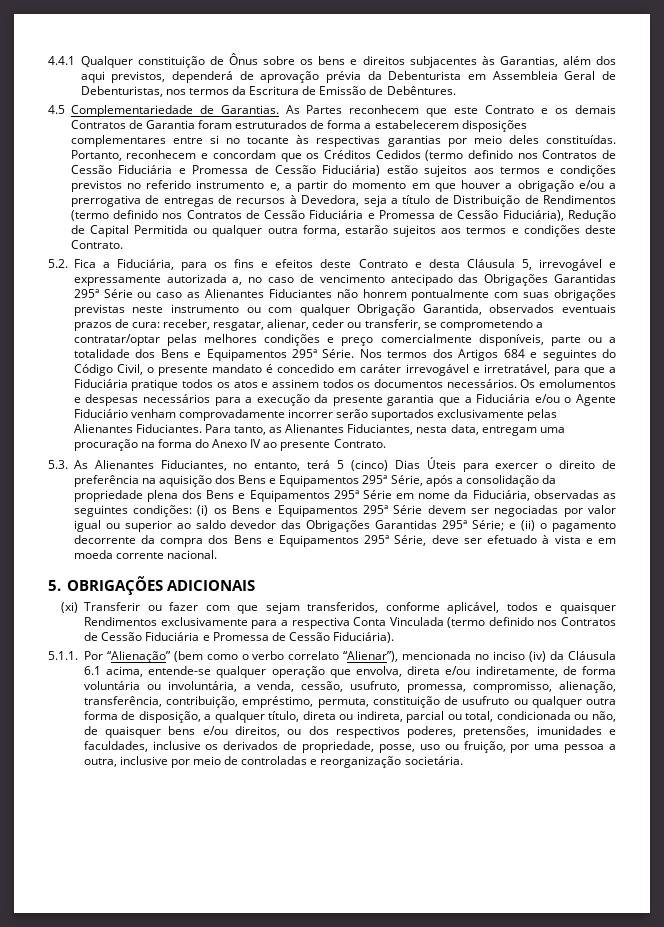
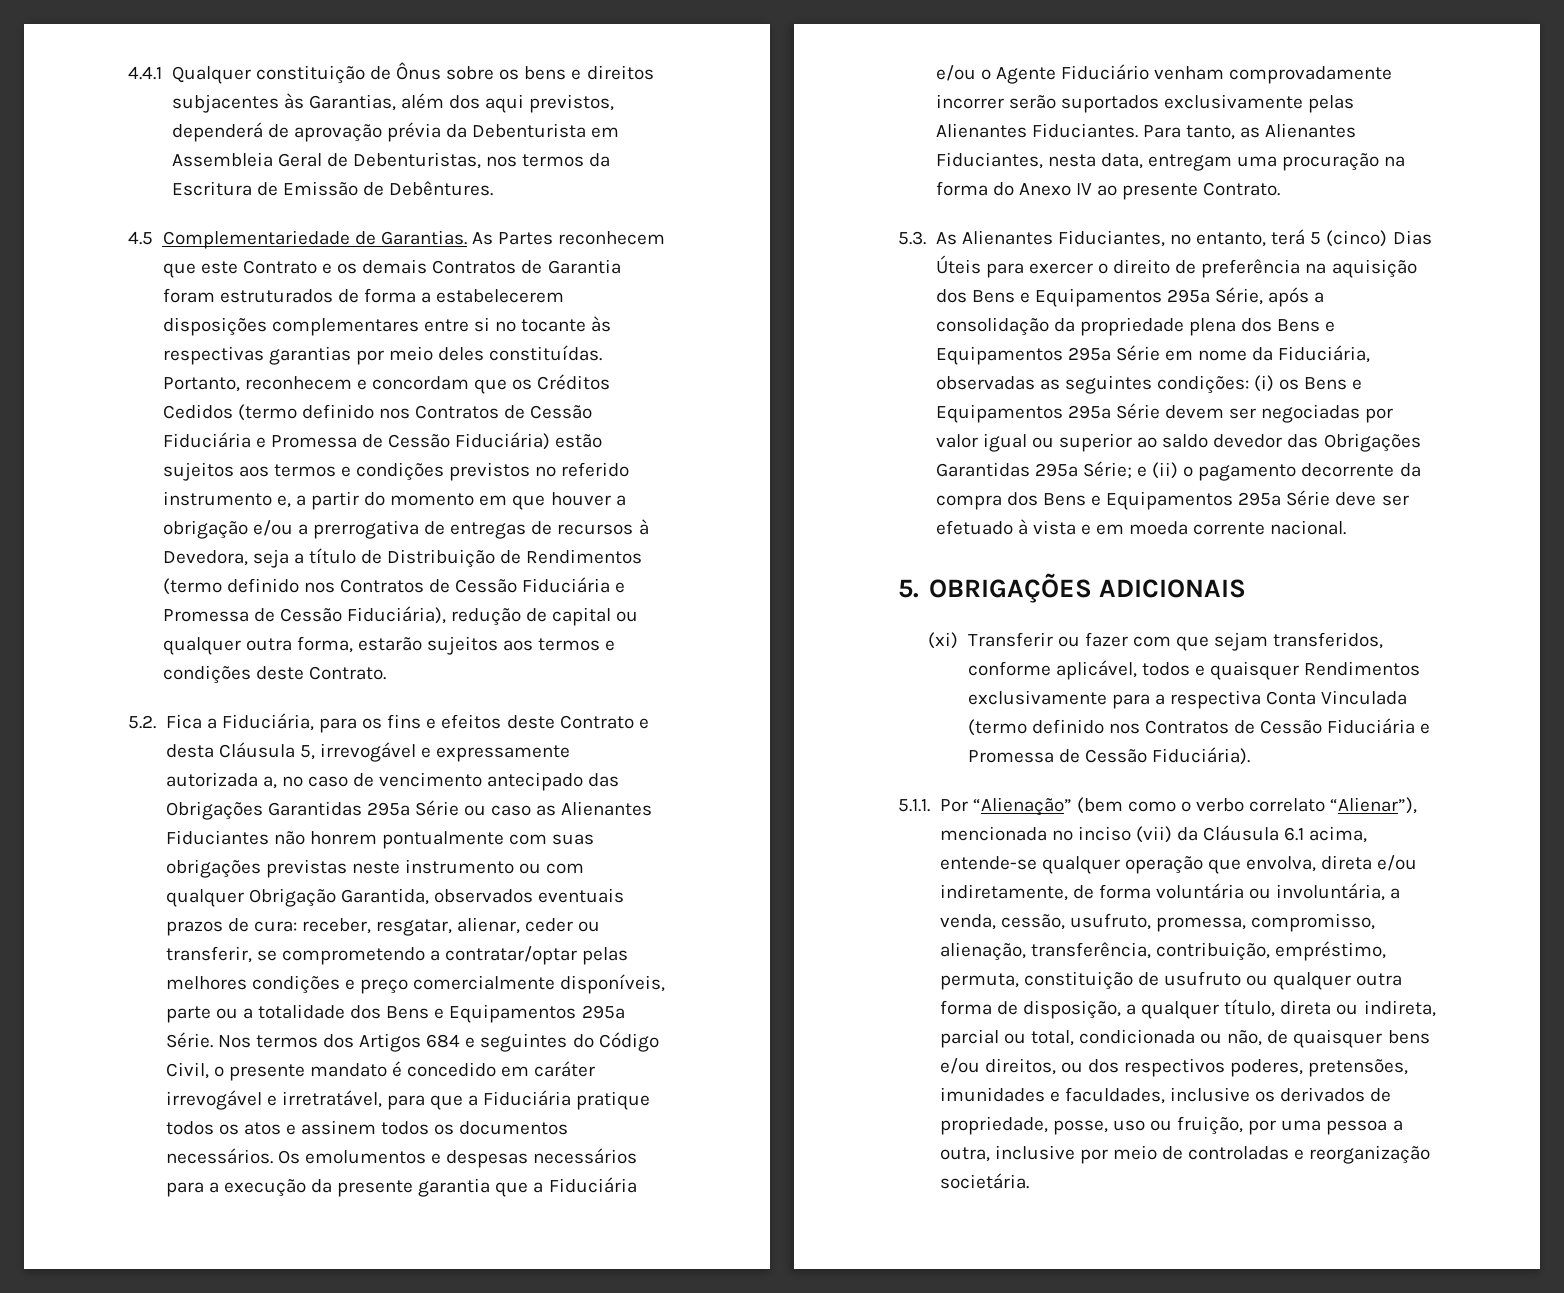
[567,210,616,222] [70,225,189,237] Redução de Capital Permitida -> [451,607,612,626] redução de capital
[394,535,427,546] Série, -> [1286,490,1331,506] Série
[529,651,547,662] (iv) -> [1135,826,1172,843] (vii)

